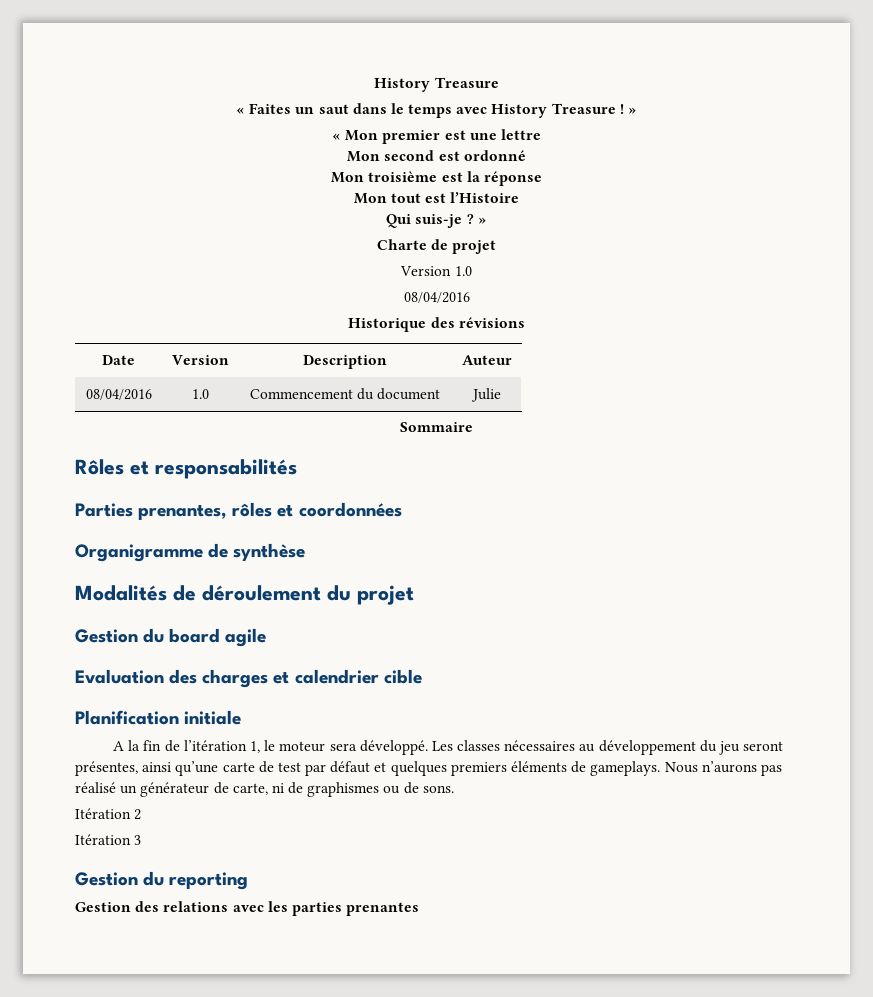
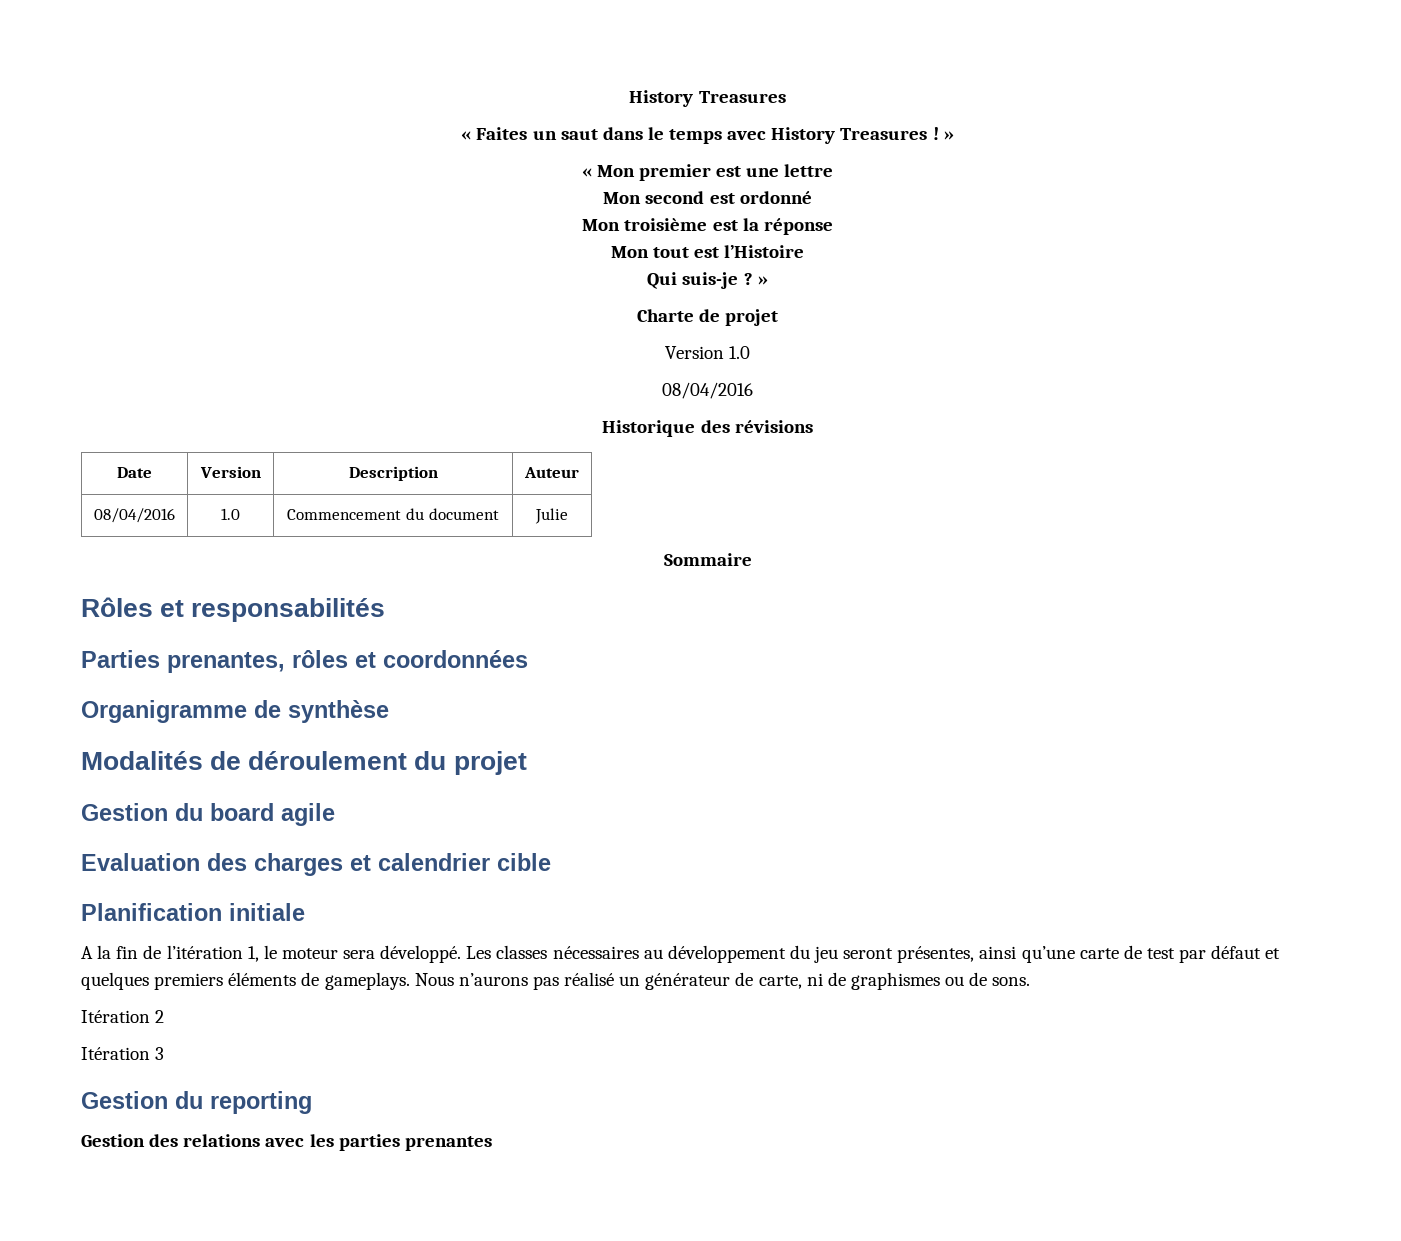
[374,77,499,92] History Treasure -> [629,90,786,107] History Treasures
[551,103,616,114] Treasure -> [840,128,928,140] Treasures

